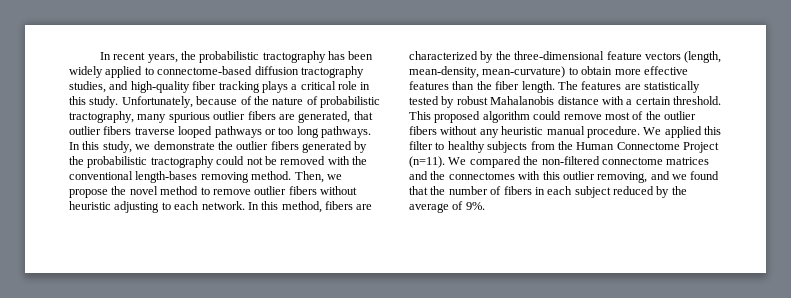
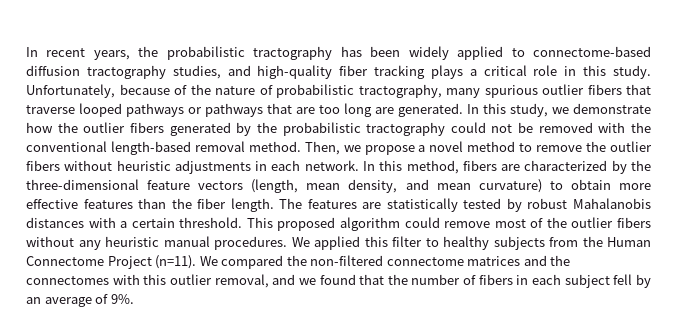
[278,111,373,123] [69,126,371,138] are generated, that outlier fibers traverse looped pathways or too long pathways. -> [626,84,651,95] [26,103,463,117] that traverse looped pathways or pathways that are too long are generated.
(215, 145) none -> [26,122,53,133] how
[135,171,249,183] length-bases removing -> [110,141,245,155] length-based removal
[111,186,127,195] the -> [418,145,426,152] a
(251, 192) none -> [586,141,607,152] the
[114,201,171,213] adjusting to -> [174,160,268,174] adjustments in
[409,66,566,78] mean-density, mean-curvature) -> [306,179,542,193] mean density, and mean curvature)
[557,96,599,105] distance -> [26,217,84,228] distances
[586,126,640,138] procedure. -> [214,236,287,250] procedures.
[597,172,648,183] removing, -> [214,274,269,288] removal,
[613,186,687,198] reduced by the -> [613,274,651,288] [26,297,41,304] fell by an

